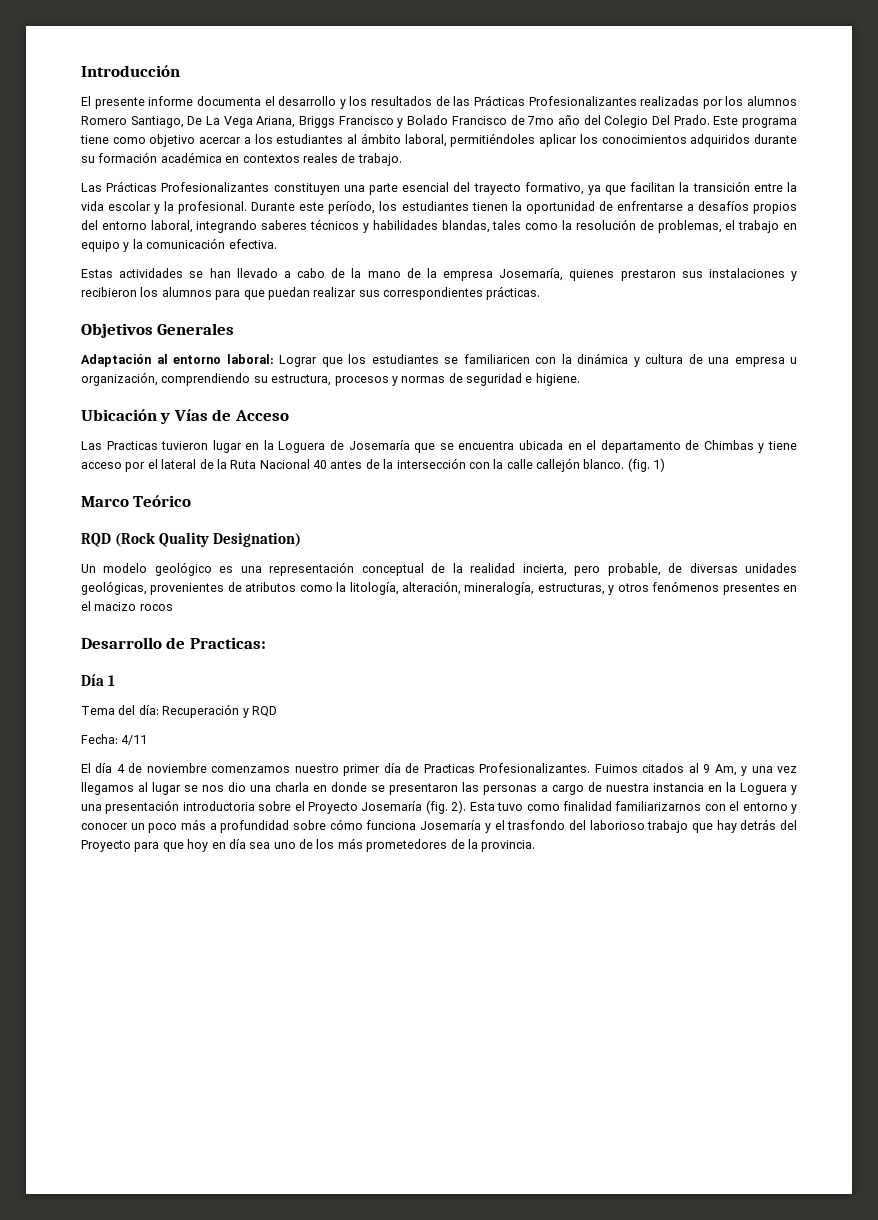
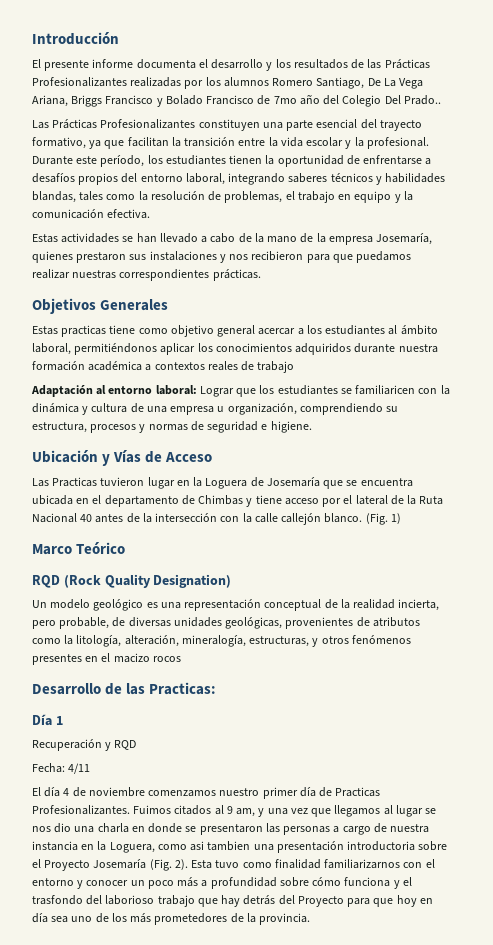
[673,115,798,128] [80,133,798,147] [81,152,402,166] Prado. Este programa tiene como objetivo acercar a los estudiantes al ámbito laboral, permitiéndoles aplicar los conocimientos adquiridos durante su formación académica en contextos reales de trabajo. -> [403,95,441,105] Prado..
[81,286,541,300] [81,323,235,338] recibieron los alumnos para que puedan realizar sus correspondientes prácticas. // Objetivos Generales -> [229,251,412,263] [32,269,261,281] [32,298,169,314] [32,325,438,337] [32,343,438,355] [32,361,295,373] nos recibieron para que puedamos realizar nuestras correspondientes prácticas. // Objetivos Generales // Estas practicas tiene como objetivo general acercar a los estudiantes al ámbito laboral, permitiéndonos aplicar los conocimientos adquiridos durante nuestra formación académica a contextos reales de trabajo
[627,458,650,472] (fig. -> [365,513,388,525] (Fig.
(186, 643) none -> [126,683,146,695] las
[81,705,159,715] Tema del día: -> (63, 720) none
[714,764,737,776] Am, -> [236,808,256,817] am,
(798, 769) none -> [311,808,332,817] que
[740,783,797,795] Loguera y -> [109,841,251,853] Loguera, como asi tambien
[425,800,448,814] (fig. -> [149,859,172,871] (Fig.
[420,820,482,830] Josemaría -> (391, 882) none

